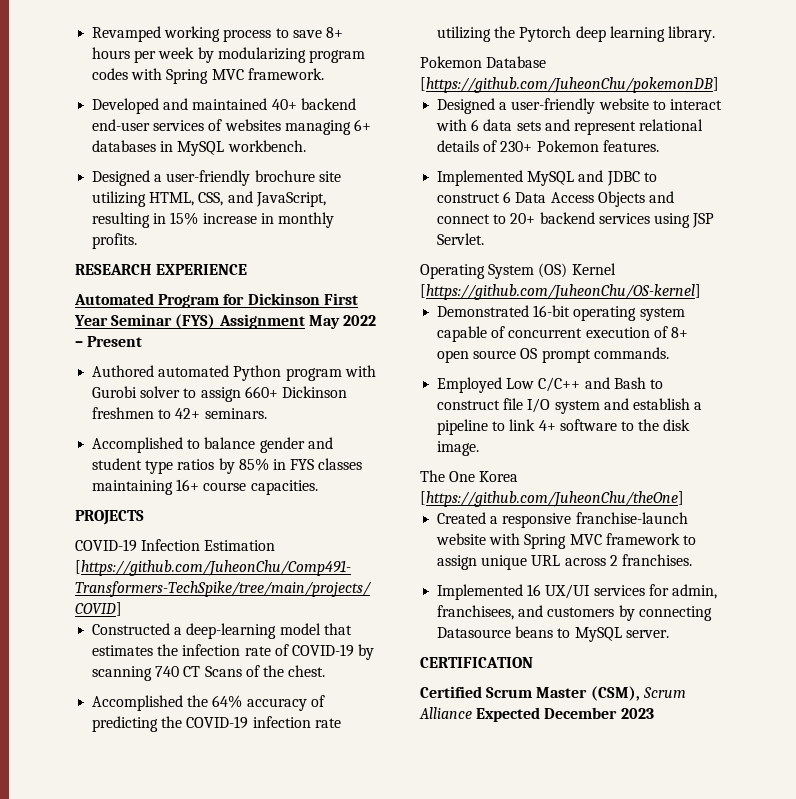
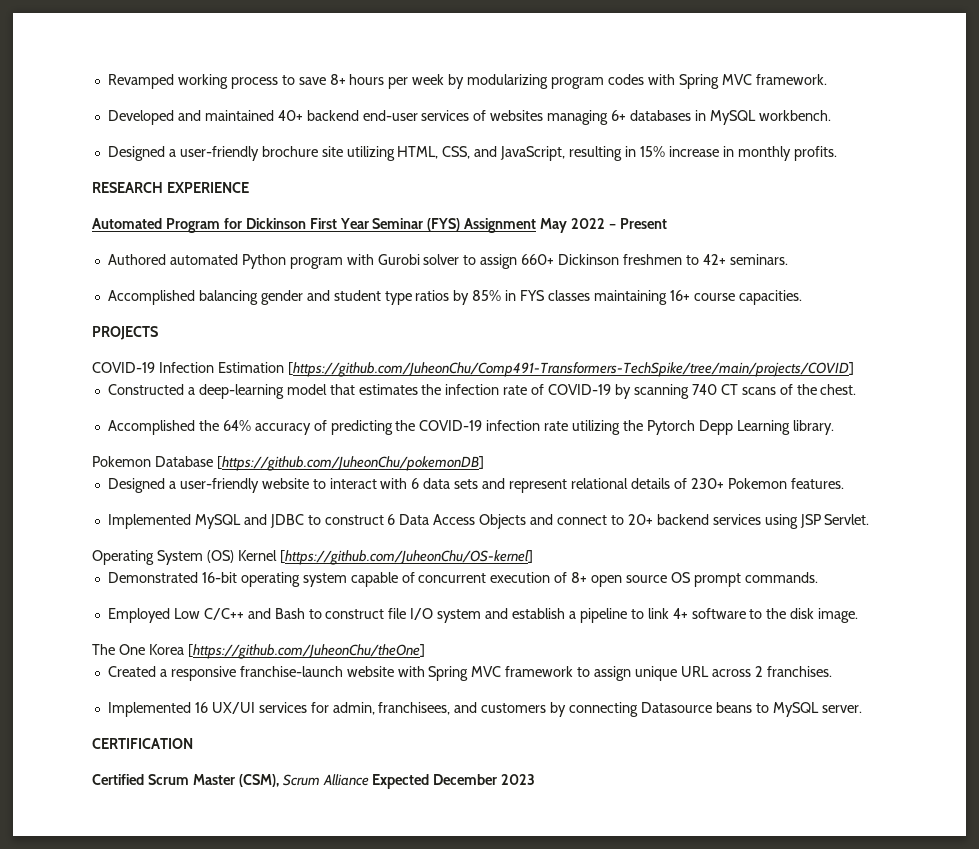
[187,437,256,449] to balance -> [198,290,258,305] balancing
[204,666,242,677] Scans -> [741,387,776,395] scans
[575,26,665,42] deep learning -> [698,420,790,435] Depp Learning

